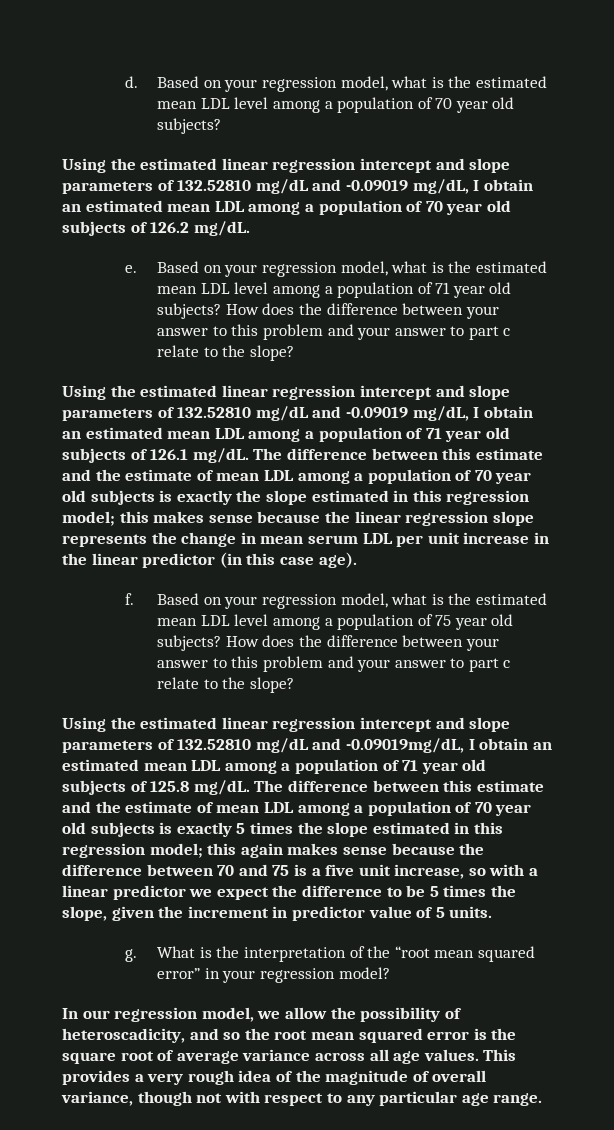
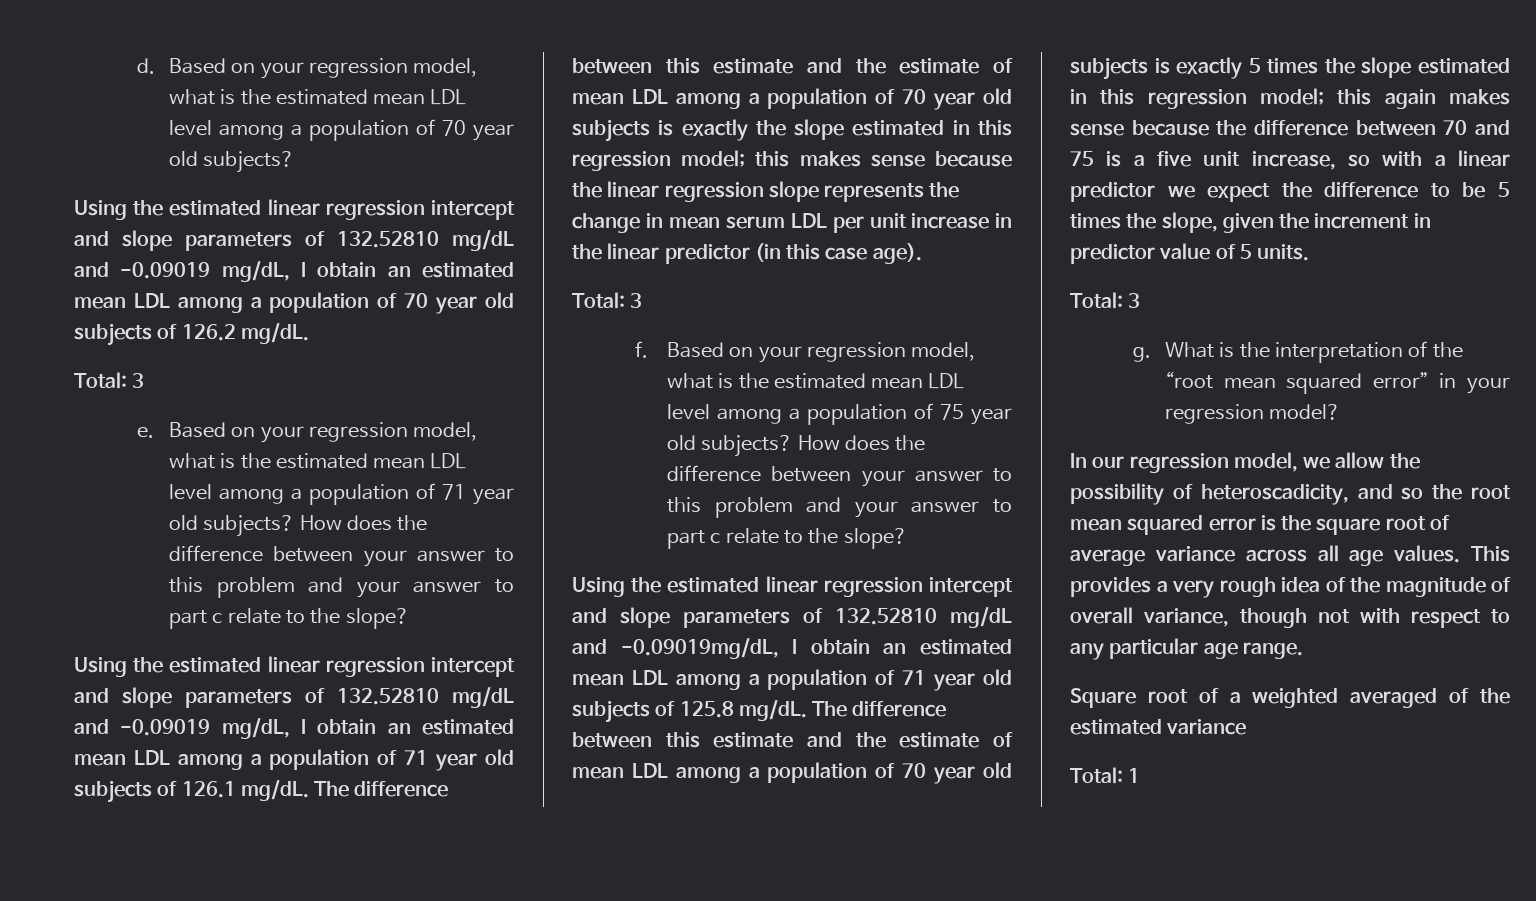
(250, 228) none -> [74,372,145,389] // Total: 3
(357, 560) none -> [572,292,643,309] // Total: 3
(493, 912) none -> [1070,292,1141,309] // Total: 3
(543, 1099) none -> [1070,688,1510,708] [1070,719,1247,735] [1070,767,1141,784] // Square root of a weighted averaged of the estimated variance // Total: 1

